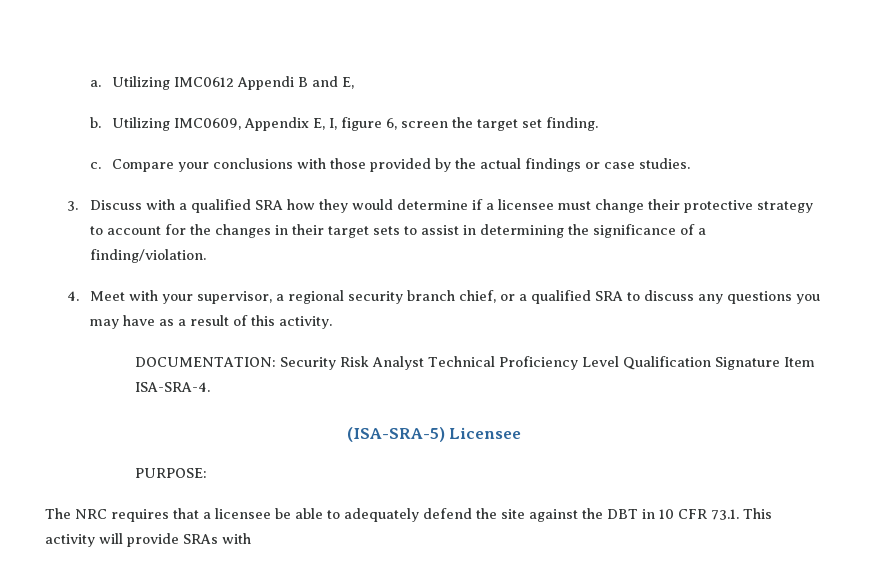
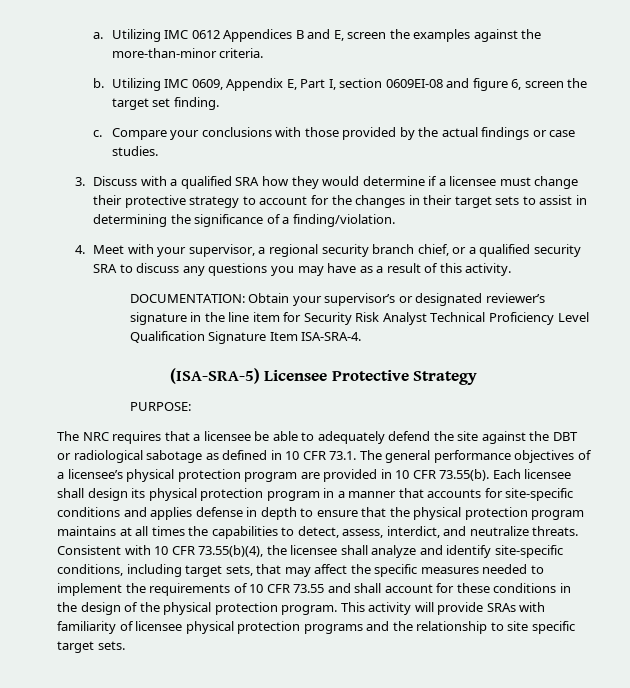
[174,76,295,90] IMC0612 Appendi -> [164,29,293,42] IMC 0612 Appendices
[89,117,338,131] // b. Utilizing IMC0609, Appendix E, I, -> [347,29,542,42] [111,48,264,58] [93,78,470,91] screen the examples against the more-than-minor criteria. // b. Utilizing IMC 0609, Appendix E, Part I, section 0609EI-08 and
(591, 297) none -> [533,244,581,257] security
(276, 362) none -> [248,293,545,306] [129,312,302,325] Obtain your supervisor’s or designated reviewer’s signature in the line item for
(522, 433) none -> [331,370,478,385] Protective Strategy
[642,509,739,520] in 10 CFR 73.1. -> [57,450,592,463] [57,469,572,482] [57,488,574,501] [57,507,585,520] [57,526,579,539] [57,545,563,558] [57,564,544,577] [57,583,571,596] [57,602,338,615] or radiological sabotage as defined in 10 CFR 73.1. The general performance objectives of a licensee’s physical protection program are provided in 10 CFR 73.55(b). Each licensee shall design its physical protection program in a manner that accounts for site-specific conditions and applies defense in depth to ensure that the physical protection program maintains at all times the capabilities to detect, assess, interdict, and neutralize threats. Consistent with 10 CFR 73.55(b)(4), the licensee shall analyze and identify site-specific conditions, including target sets, that may affect the specific measures needed to implement the requirements of 10 CFR 73.55 and shall account for these conditions in the design of the physical protection program.
(251, 538) none -> [57,621,575,634] [57,641,125,653] familiarity of licensee physical protection programs and the relationship to site specific target sets.

